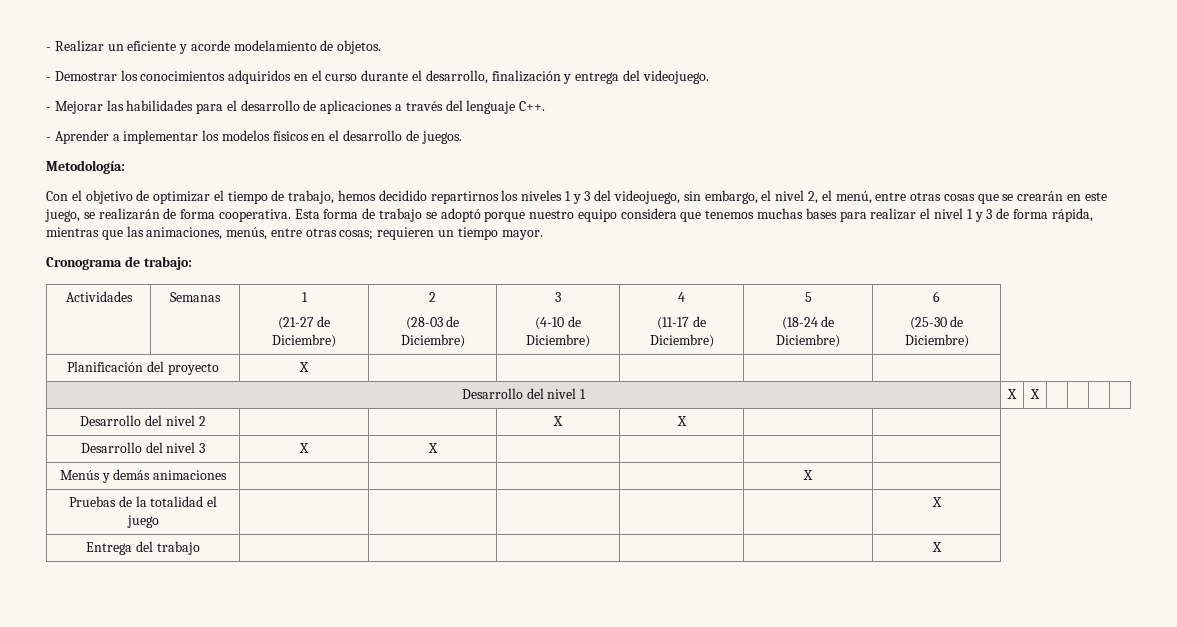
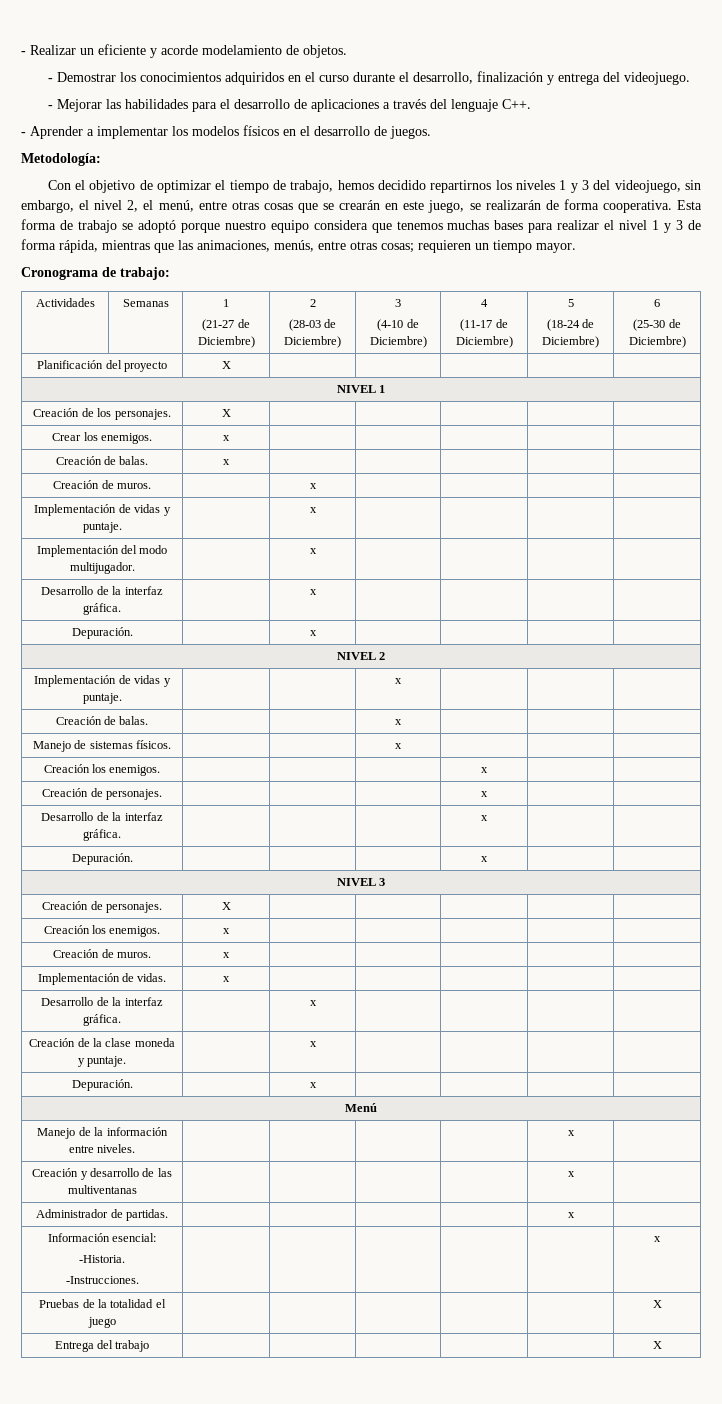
[461,388,587,399] [1007,389,1017,399] [1030,389,1040,399] [80,415,206,426] [553,416,563,426] [676,416,687,426] [80,442,206,453] [299,443,309,453] [427,443,438,453] [59,469,228,483] [803,470,813,480] Desarrollo del nivel 1 | X | X | | | | // Desarrollo del nivel 2 | | | X | X | | // Desarrollo del nivel 3 | X | X | | | | // Menús y demás animaciones | | | | | X | -> [336,385,386,393] [33,408,171,420] [221,409,231,417] [52,432,152,444] [223,435,230,441] [55,456,149,465] [223,459,230,465] [53,480,151,489] [309,483,317,489] [34,504,171,516] [82,522,122,533] [309,507,317,513] [36,545,168,557] [69,562,135,574] [309,548,317,554] [41,586,163,595] [83,603,121,615] [309,589,317,595] [71,627,133,639] [309,630,317,636] [336,652,386,660] [34,675,171,687] [82,693,122,704] [394,678,402,684] [55,716,149,725] [394,719,402,725] [32,740,172,752] [394,743,402,749] [43,764,161,776] [480,767,488,773] [42,788,162,800] [480,791,488,797] [41,812,163,821] [83,829,121,841] [480,815,488,821] [71,853,133,865] [480,856,488,862] [336,878,386,886] [42,901,162,913] [221,902,231,910] [43,925,161,937] [223,928,230,934] [53,949,151,958] [223,952,230,958] [37,973,167,985] [223,976,230,982] [41,997,163,1006] [83,1014,121,1026] [309,1000,317,1006] [29,1038,175,1047] [77,1056,127,1067] [309,1041,317,1047] [71,1079,133,1091] [309,1082,317,1088] [345,1103,377,1112] [37,1127,168,1139] [68,1144,136,1153] [567,1130,575,1136] [32,1168,172,1180] [67,1185,137,1194] [567,1171,575,1177] [36,1209,168,1221] [567,1212,575,1218] [47,1233,157,1242] [79,1255,125,1263] [65,1276,139,1284] [654,1236,661,1242] NIVEL 1 // Creación de los personajes. | X | | | | | // Crear los enemigos. | x | | | | | // Creación de balas. | x | | | | | // Creación de muros. | | x | | | | // Implementación de vidas y puntaje. | | x | | | | // Implementación del modo multijugador. | | x | | | | // Desarrollo de la interfaz gráfica. | | x | | | | // Depuración. | | x | | | | // NIVEL 2 // Implementación de vidas y puntaje. | | | x | | | // Creación de balas. | | | x | | | // Manejo de sistemas físicos. | | | x | | | // Creación los enemigos. | | | | x | | // Creación de personajes. | | | | x | | // Desarrollo de la interfaz gráfica. | | | | x | | // Depuración. | | | | x | | // NIVEL 3 // Creación de personajes. | X | | | | | // Creación los enemigos. | x | | | | | // Creación de muros. | x | | | | | // Implementación de vidas. | x | | | | | // Desarrollo de la interfaz gráfica. | | x | | | | // Creación de la clase moneda y puntaje. | | x | | | | // Depuración. | | x | | | | // Menú // Manejo de la información entre niveles. | | | | | x | // Creación y desarrollo de las multiventanas | | | | | x | // Administrador de partidas. | | | | | x | // Información esencial: // -Historia. // -Instrucciones. | | | | | | x

